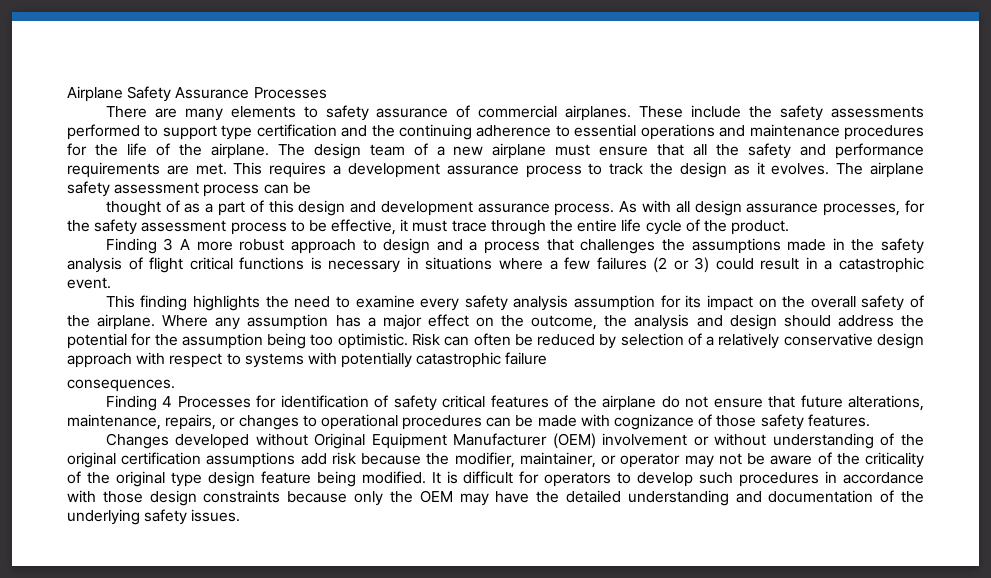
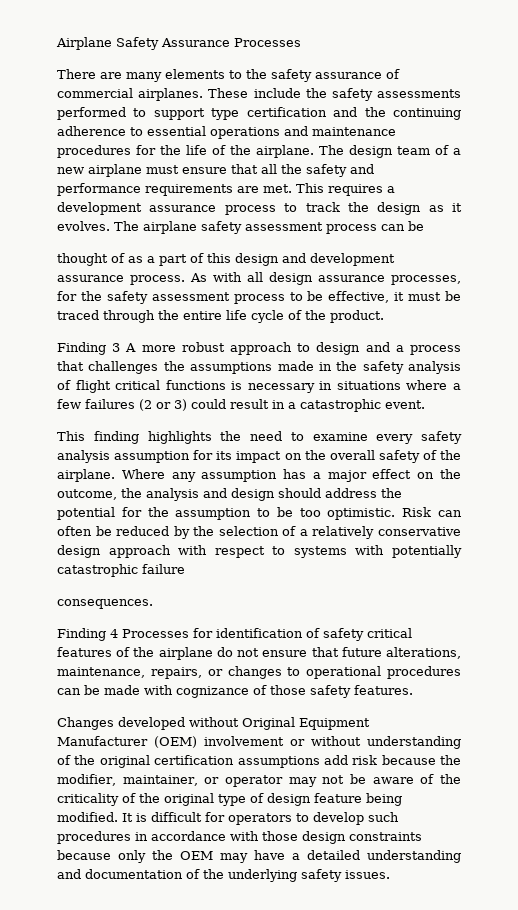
(318, 112) none -> [246,69,267,79] the
[451,220,487,232] trace -> [444,291,461,301] [57,310,99,320] be traced
[267,333,307,349] being -> [257,507,293,517] to be
(617, 341) none -> [193,526,215,536] the
(202, 479) none -> [250,793,264,803] of
[536,491,560,503] the -> [292,853,300,860] a

